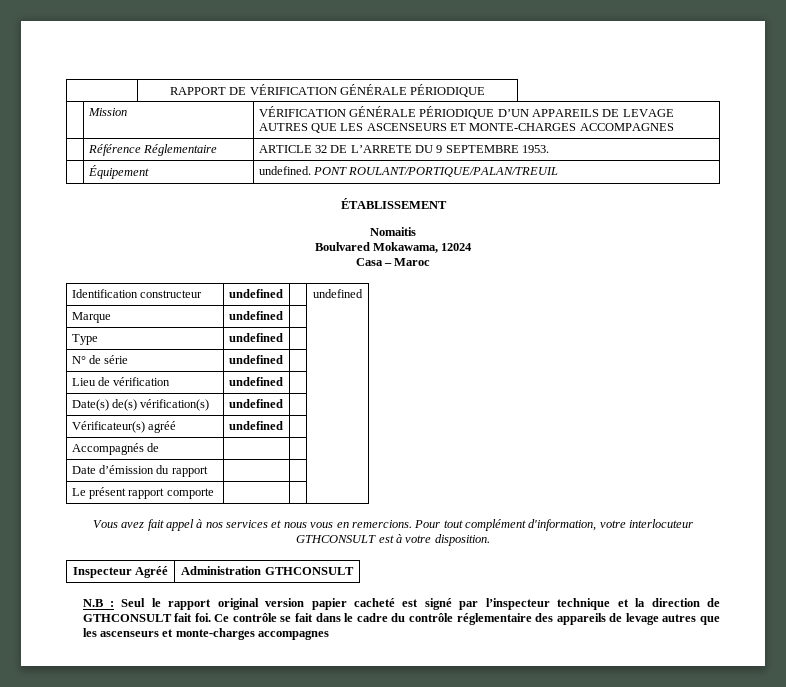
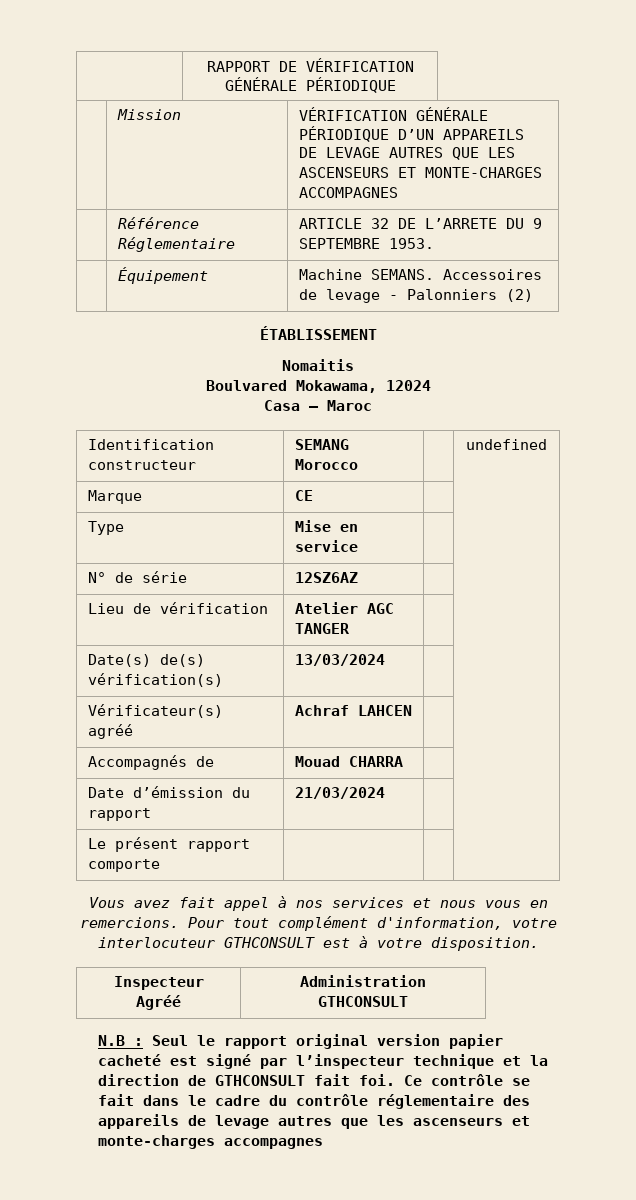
[258,166,559,177] undefined. PONT ROULANT/PORTIQUE/PALAN/TREUIL -> [298,269,542,280] [298,289,533,303] Machine SEMANS. Accessoires de levage - Palonniers (2)
[228,289,283,298] undefined -> [294,439,349,450] [294,459,358,470] SEMANG Morocco
[228,311,283,320] undefined -> [294,490,313,501] CE
[228,333,283,342] undefined -> [294,520,358,532] [294,540,358,552] Mise en service
[228,355,283,364] undefined -> [294,572,358,583] 12SZ6AZ
[228,377,283,386] undefined -> [294,602,394,614] [294,623,350,634] Atelier AGC TANGER
[228,399,283,408] undefined -> [294,654,385,666] 13/03/2024
[228,421,283,430] undefined -> [294,705,412,716] Achraf LAHCEN
(159, 447) none -> [294,756,403,767] Mouad CHARRA
(208, 471) none -> [294,787,385,799] 21/03/2024

